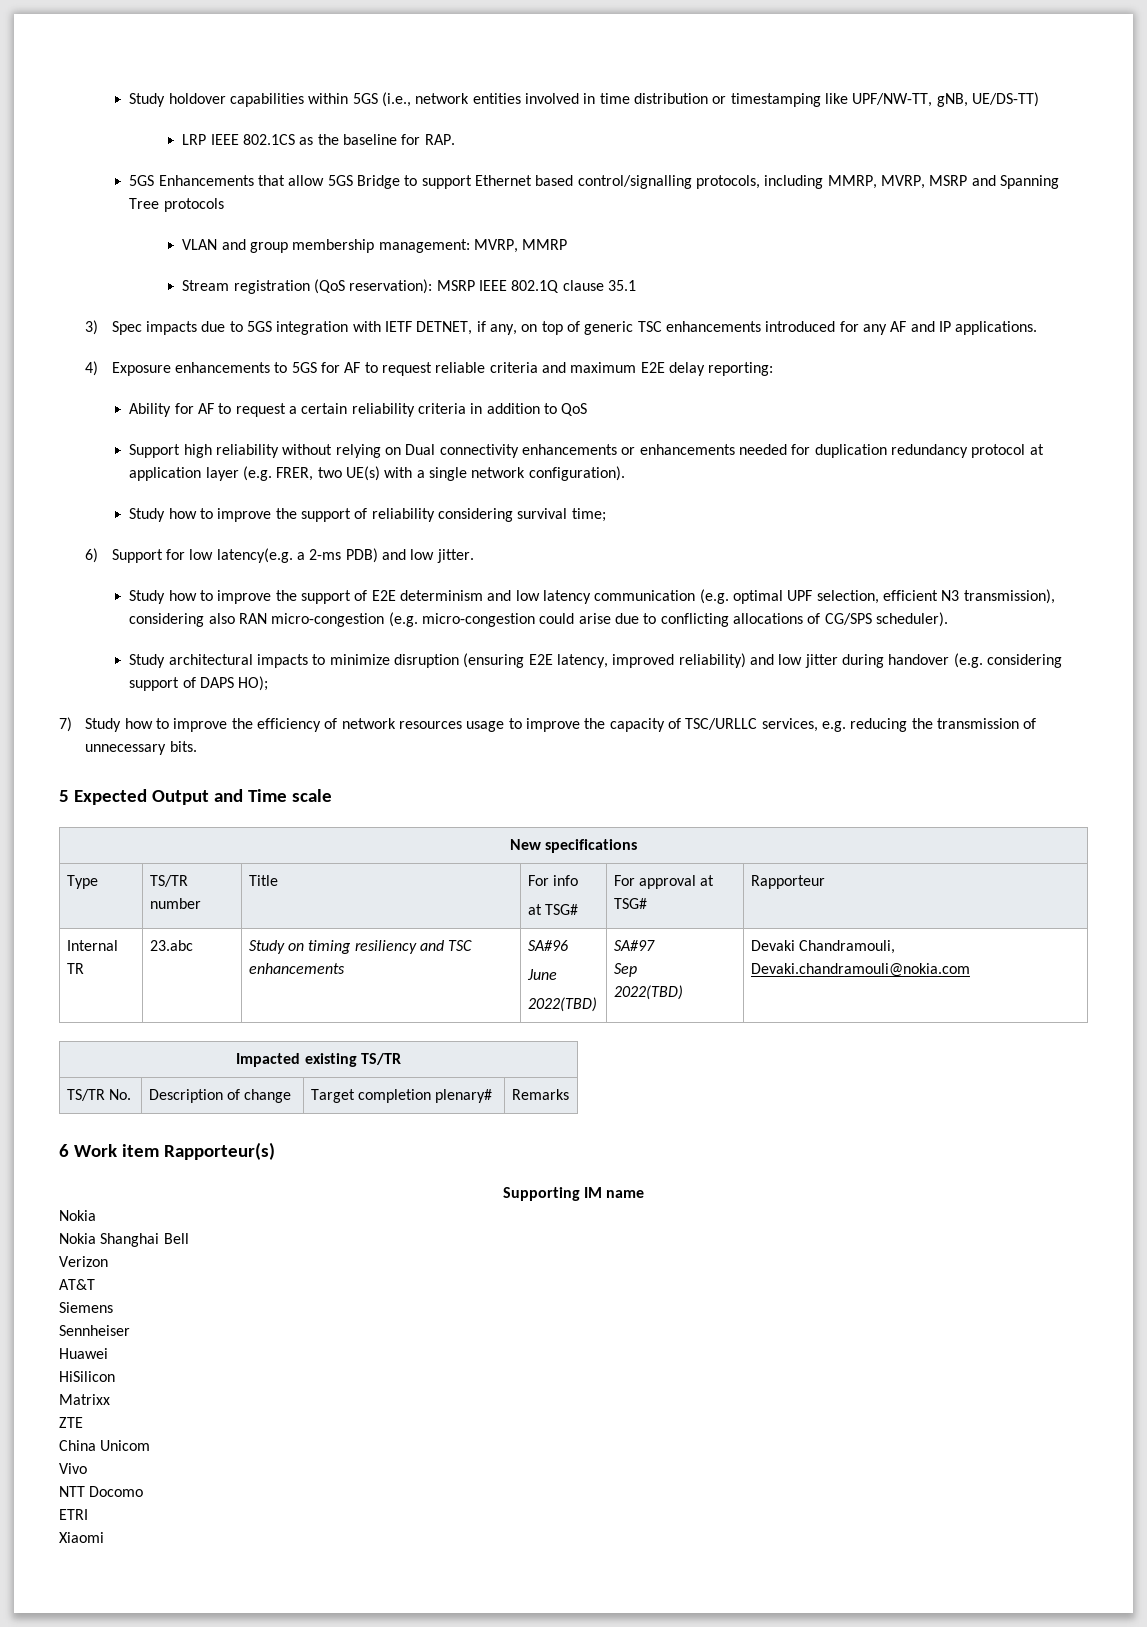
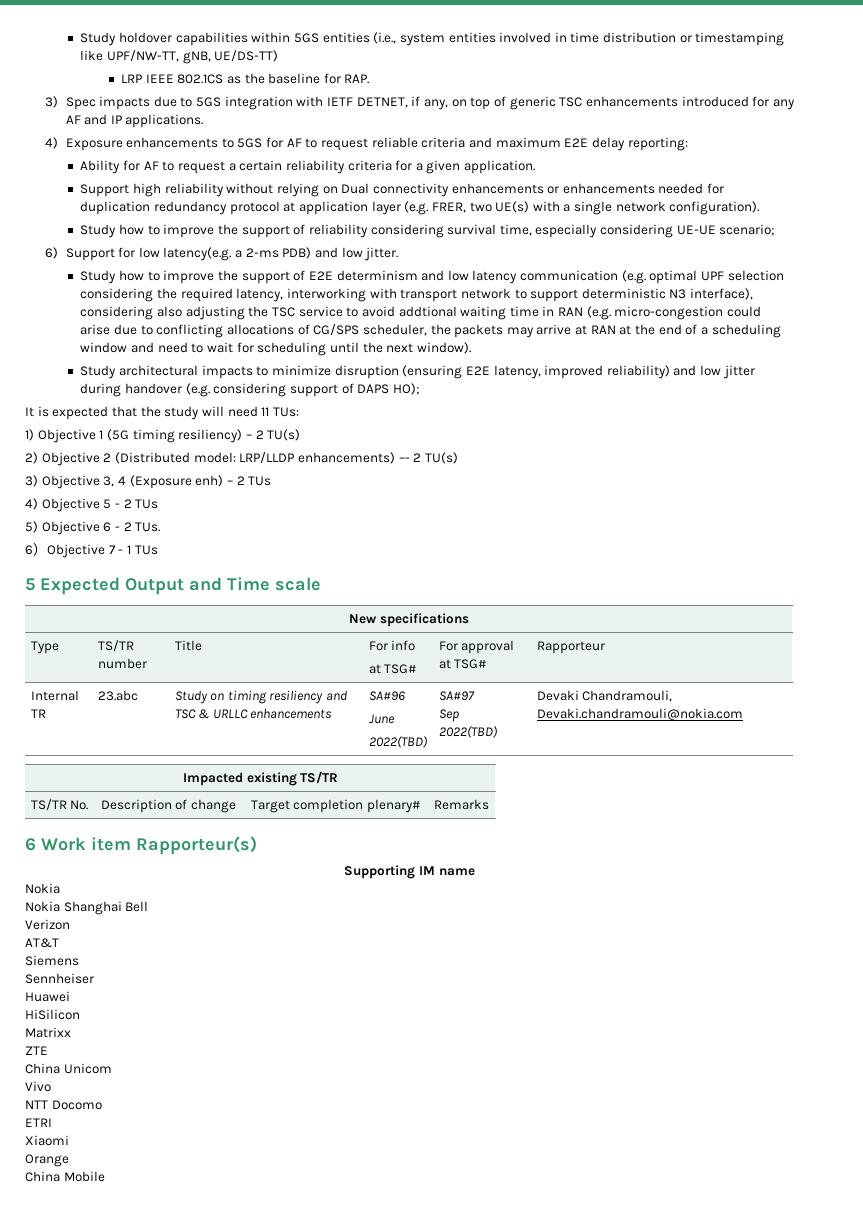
[382,92,470,107] (i.e., network -> [322,32,445,46] entities (i.e., system
[129,175,1059,189] [129,198,224,212] [182,239,568,253] [182,279,636,294] // 5GS Enhancements that allow 5GS Bridge to support Ethernet based control/signalling protocols, including MMRP, MVRP, MSRP and Spanning Tree protocols // VLAN and group membership management: MVRP, MMRP // Stream registration (QoS reservation): MSRP IEEE 802.1Q clause 35.1 -> (370, 79) none
[470,403,588,416] in addition to QoS -> [395,160,536,174] for a given application.
[571,508,606,522] time; -> [499,224,776,238] time, especially considering UE-UE scenario;
[816,589,1055,604] [129,613,385,627] selection, efficient N3 transmission), considering also RAN micro-congestion -> [727,270,784,281] [80,288,754,302] [80,306,584,320] selection considering the required latency, interworking with transport network to support deterministic N3 interface), considering also adjusting the TSC service to avoid addtional waiting time in RAN
[875,612,948,627] scheduler). -> [362,324,781,338] [80,342,471,356] scheduler, the packets may arrive at RAN at the end of a scheduling window and need to wait for scheduling until the next window).
[59,717,1037,732] [85,741,197,755] 7) Study how to improve the efficiency of network resources usage to improve the capacity of TSC/URLLC services, e.g. reducing the transmission of unnecessary bits. -> [25,406,299,420] [25,429,301,443] [25,452,458,466] [25,475,272,489] [25,498,159,512] [25,521,161,535] [25,543,158,558] It is expected that the study will need 11 TUs: // 1) Objective 1 (5G timing resiliency) – 2 TU(s) // 2) Objective 2 (Distributed model: LRP/LLDP enhancements) –- 2 TU(s) // 3) Objective 3, 4 (Exposure enh) – 2 TUs // 4) Objective 5 - 2 TUs // 5) Objective 6 - 2 TUs. // 6）Objective 7 - 1 TUs
(473, 945) none -> [198,709,248,719] & URLLC
(104, 1537) none -> [25,1154,69,1167] [25,1171,105,1182] // Orange // China Mobile

